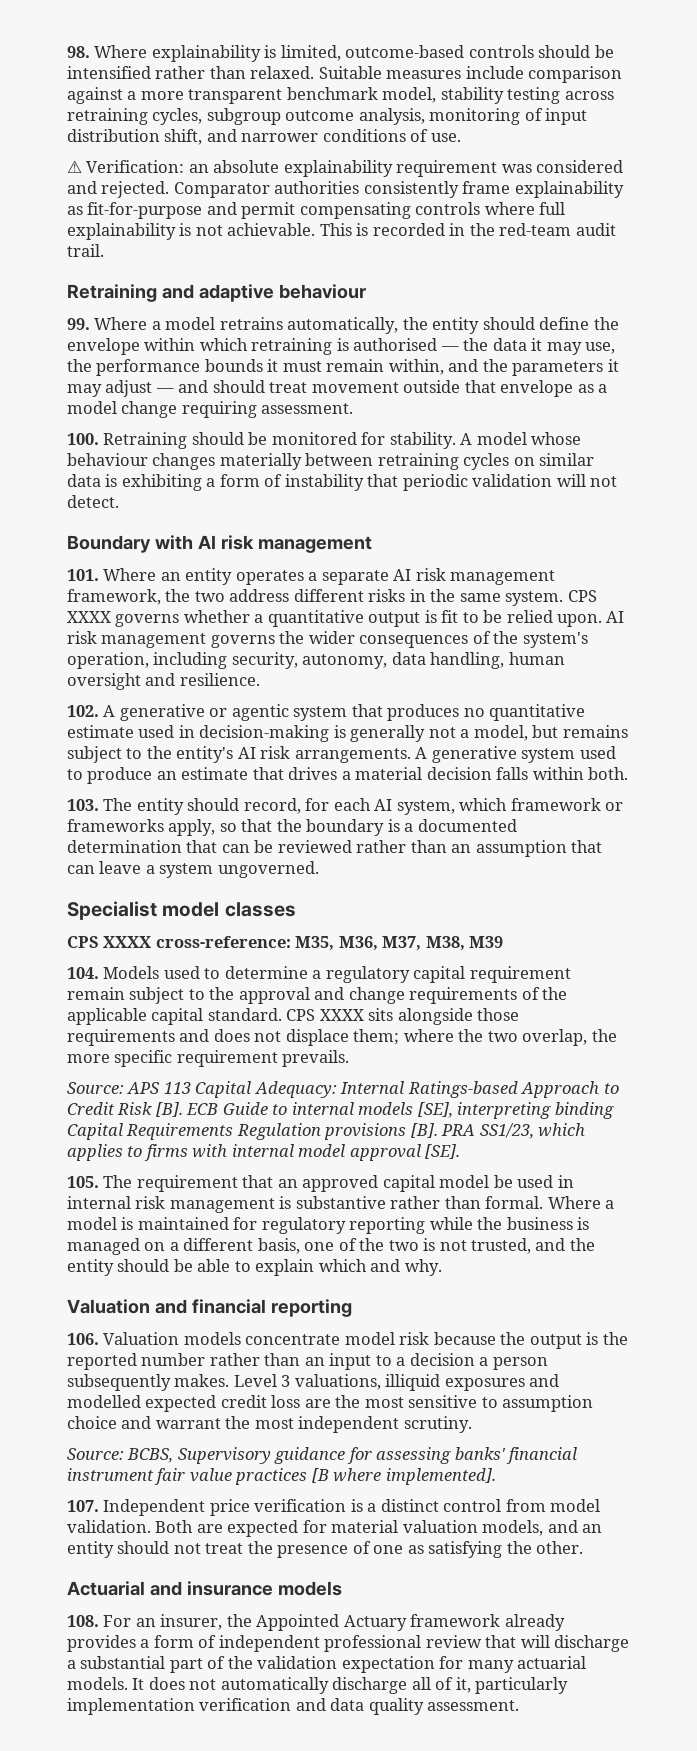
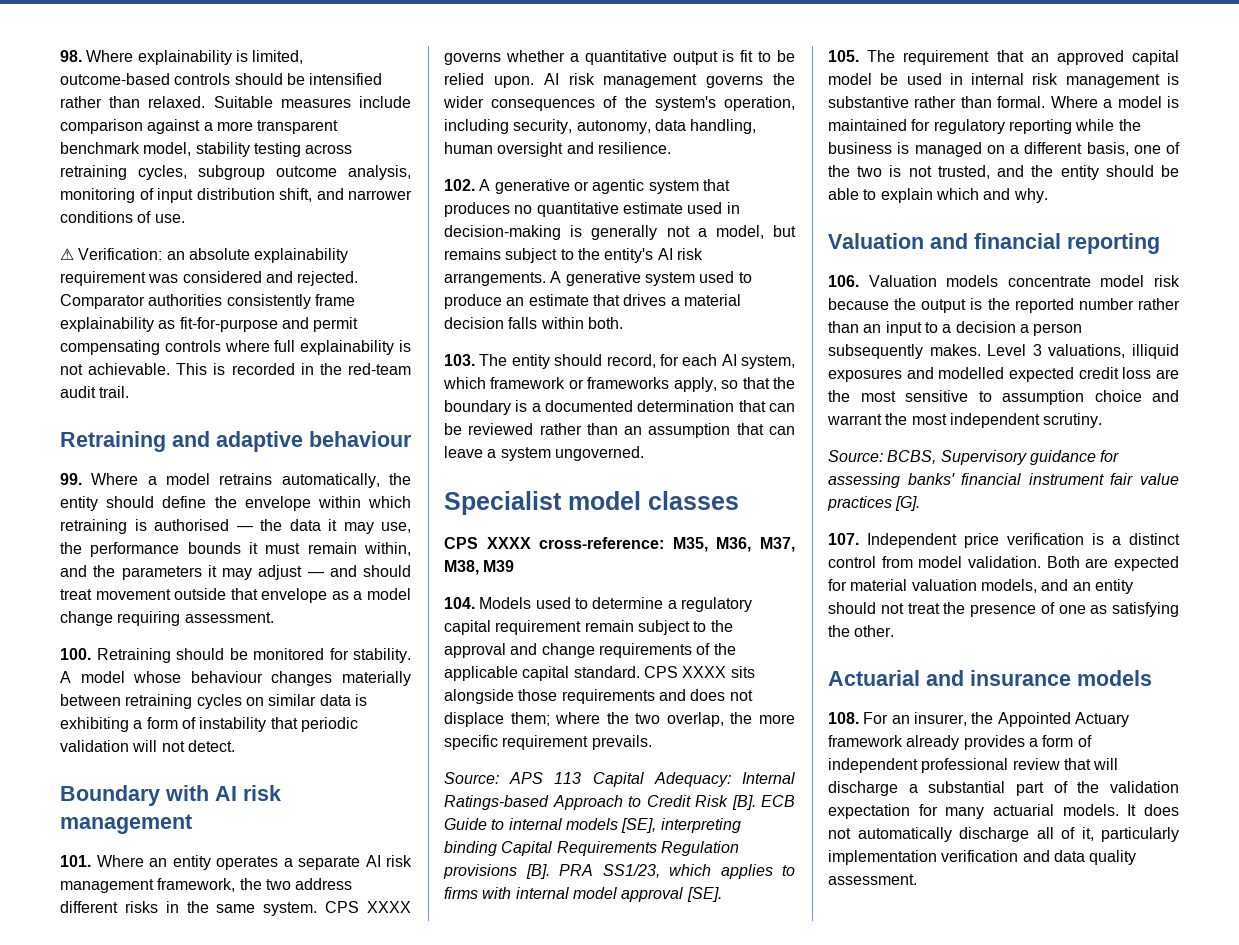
[311,1468,496,1485] [B where implemented]. -> [895,496,921,511] [G].

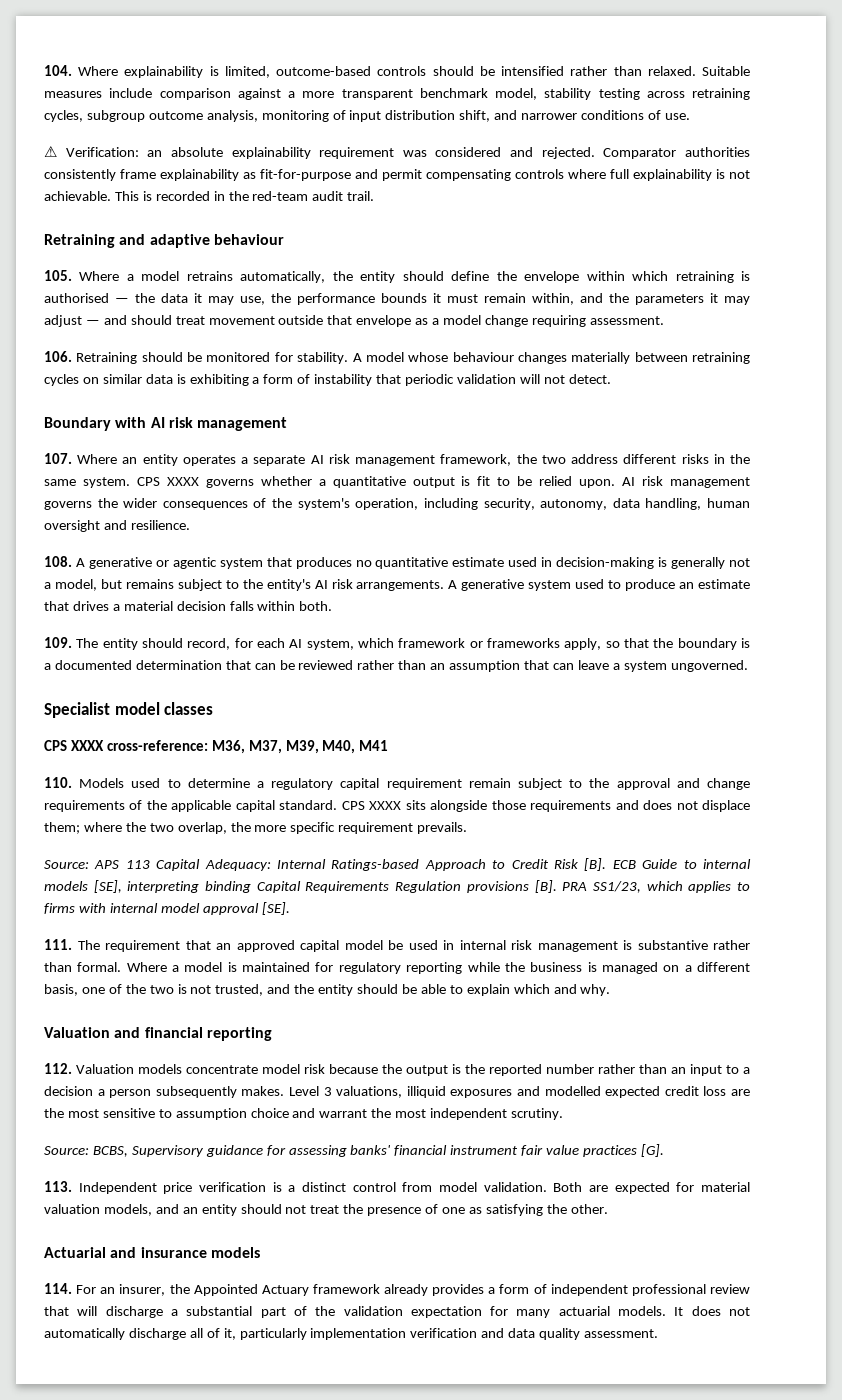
[60,50,82,62] 98. -> [44,65,72,76] 104.
[60,473,82,485] 99. -> [44,270,72,281] 105.
[60,648,91,660] 100. -> [44,351,72,362] 106.
[60,855,91,867] 101. -> [44,453,72,464] 107.
[444,179,475,191] 102. -> [44,556,72,567] 108.
[444,354,475,366] 103. -> [44,637,72,648] 109.
[672,537,708,552] M35, -> (208, 745) none
[444,560,515,575] [444,597,475,609] M38, M39 // 104. -> [285,740,389,754] [44,777,72,788] M39, M40, M41 // 110.
[828,50,859,62] 105. -> [44,939,72,950] 111.
[828,275,859,287] 106. -> [44,1063,72,1074] 112.
[828,533,859,545] 107. -> [44,1181,72,1192] 113.
[828,712,859,724] 108. -> [44,1283,72,1294] 114.

